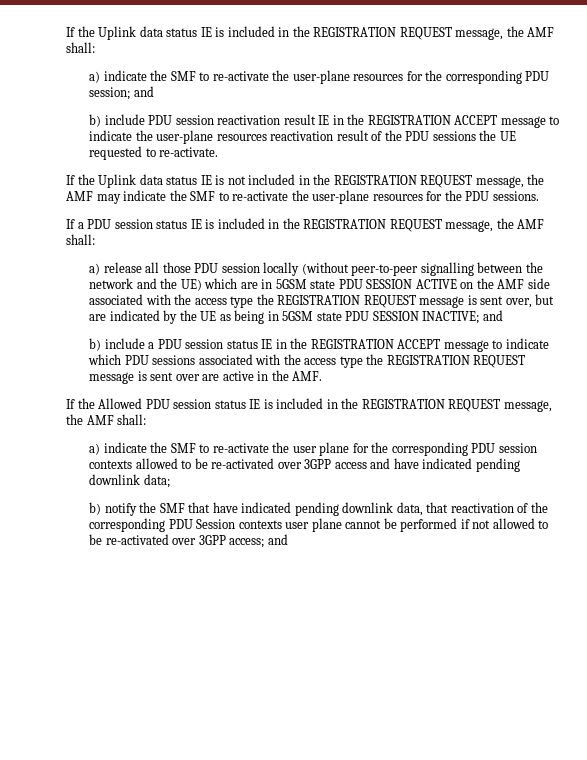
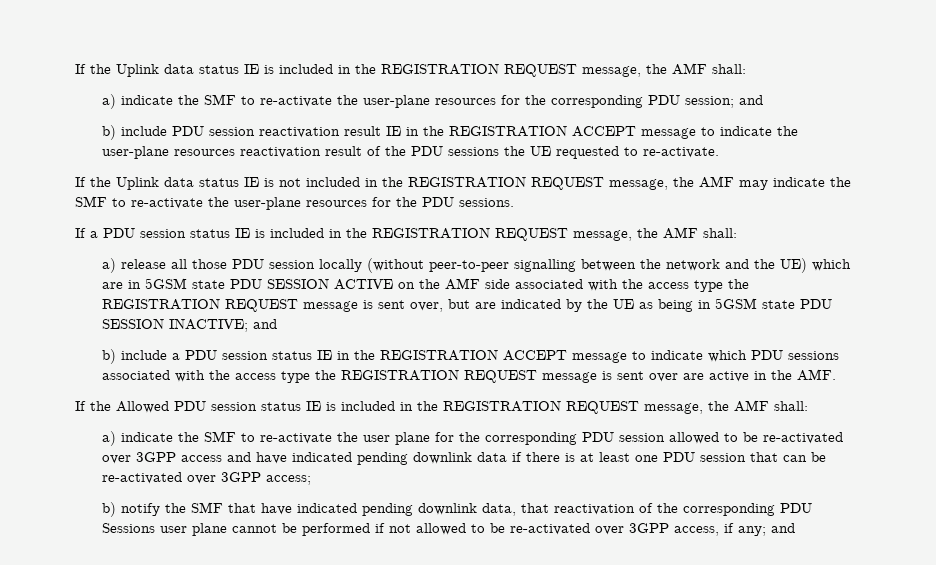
[89,460,133,469] contexts -> (665, 437) none
[143,474,170,488] data; -> [476,452,826,462] [101,472,311,485] data if there is at least one PDU session that can be re-activated over 3GPP access;
[196,519,282,529] Session contexts -> [101,523,155,533] Sessions
[229,538,265,548] access; -> [673,523,766,536] access, if any;

